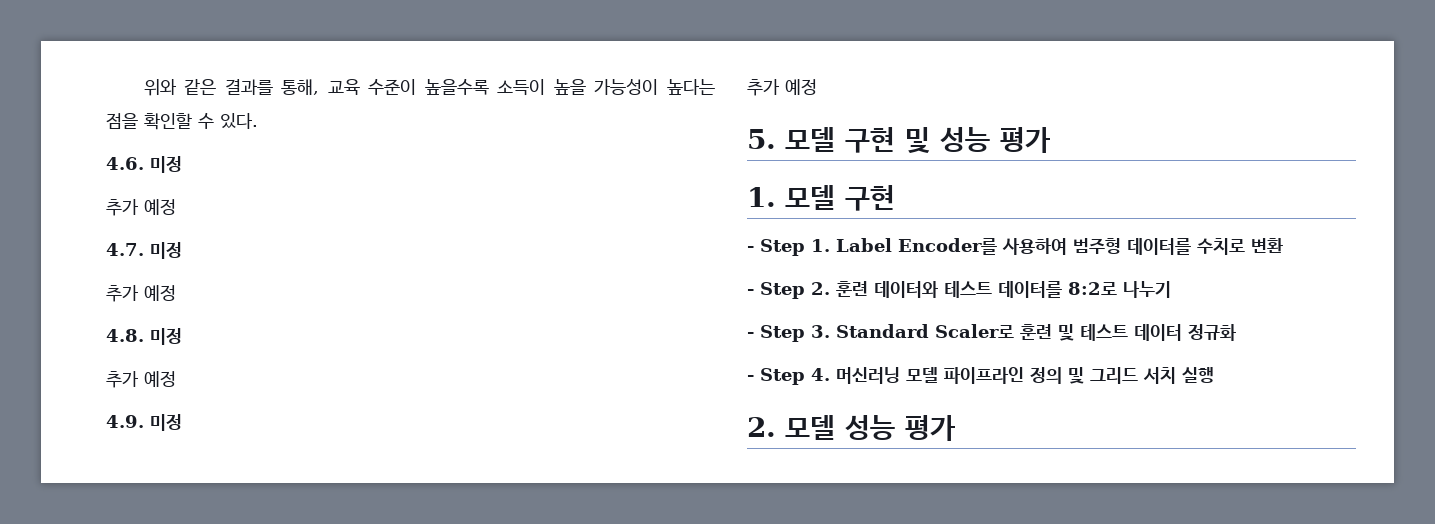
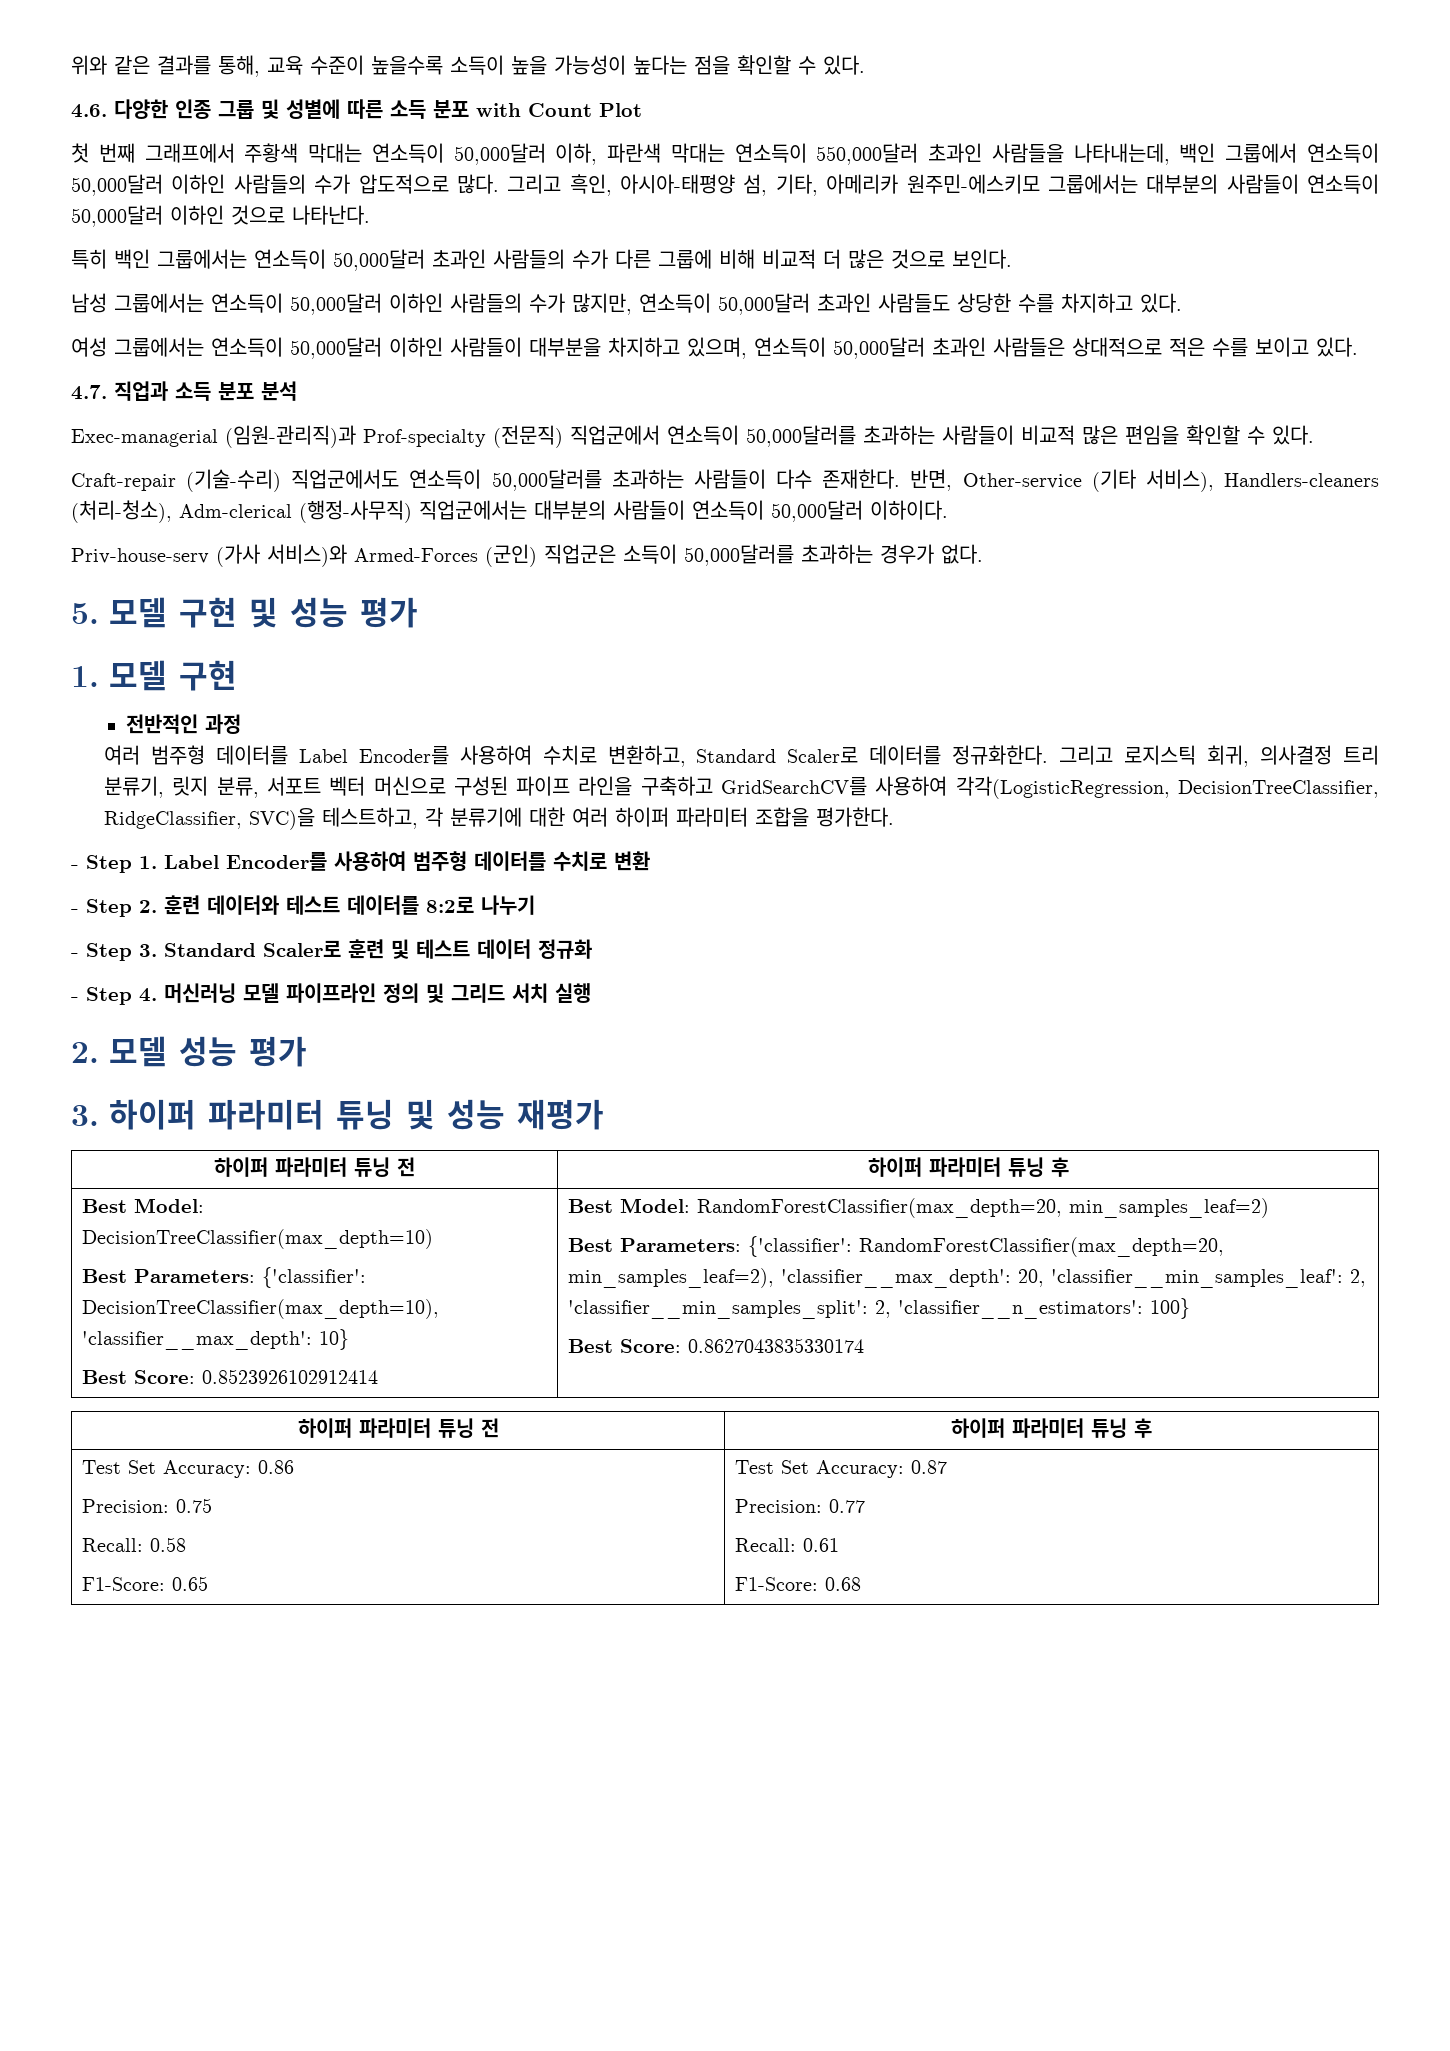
[150,156,182,173] [106,199,176,216] [106,242,182,259] [106,285,176,302] [106,328,182,345] [106,371,176,388] [106,414,182,431] [747,79,817,96] 미정 // 추가 예정 // 4.7. 미정 // 추가 예정 // 4.8. 미정 // 추가 예정 // 4.9. 미정 // 추가 예정 -> [114,99,642,119] [71,143,1379,165] [71,174,1379,196] [71,205,370,227] [71,249,1012,271] [71,293,1182,315] [71,337,1358,359] [71,381,297,401] [71,425,1314,448] [71,469,1380,492] [71,500,948,523] [71,544,983,567] 다양한 인종 그룹 및 성별에 따른 소득 분포 with Count Plot // 첫 번째 그래프에서 주황색 막대는 연소득이 50,000달러 이하, 파란색 막대는 연소득이 550,000달러 초과인 사람들을 나타내는데, 백인 그룹에서 연소득이 50,000달러 이하인 사람들의 수가 압도적으로 많다. 그리고 흑인, 아시아-태평양 섬, 기타, 아메리카 원주민-에스키모 그룹에서는 대부분의 사람들이 연소득이 50,000달러 이하인 것으로 나타난다. // 특히 백인 그룹에서는 연소득이 50,000달러 초과인 사람들의 수가 다른 그룹에 비해 비교적 더 많은 것으로 보인다. // 남성 그룹에서는 연소득이 50,000달러 이하인 사람들의 수가 많지만, 연소득이 50,000달러 초과인 사람들도 상당한 수를 차지하고 있다. // 여성 그룹에서는 연소득이 50,000달러 이하인 사람들이 대부분을 차지하고 있으며, 연소득이 50,000달러 초과인 사람들은 상대적으로 적은 수를 보이고 있다. // 4.7. 직업과 소득 분포 분석 // Exec-managerial (임원-관리직)과 Prof-specialty (전문직) 직업군에서 연소득이 50,000달러를 초과하는 사람들이 비교적 많은 편임을 확인할 수 있다. // Craft-repair (기술-수리) 직업군에서도 연소득이 50,000달러를 초과하는 사람들이 다수 존재한다. 반면, Other-service (기타 서비스), Handlers-cleaners (처리-청소), Adm-clerical (행정-사무직) 직업군에서는 대부분의 사람들이 연소득이 50,000달러 이하이다. // Priv-house-serv (가사 서비스)와 Armed-Forces (군인) 직업군은 소득이 50,000달러를 초과하는 경우가 없다.
(895, 198) none -> [125,714,241,734] [103,745,1379,767] [103,776,1379,799] [103,807,894,830] // 전반적인 과정 // 여러 범주형 데이터를 Label Encoder를 사용하여 수치로 변환하고, Standard Scaler로 데이터를 정규화한다. 그리고 로지스틱 회귀, 의사결정 트리 분류기, 릿지 분류, 서포트 벡터 머신으로 구성된 파이프 라인을 구축하고 GridSearchCV를 사용하여 각각(LogisticRegression, DecisionTreeClassifier, RidgeClassifier, SVC)을 테스트하고, 각 분류기에 대한 여러 하이퍼 파라미터 조합을 평가한다.
(955, 428) none -> [71,1099,604,1130] [214,1157,415,1177] [867,1157,1069,1177] [81,1198,204,1213] [81,1229,433,1249] [81,1267,366,1288] [81,1299,439,1319] [81,1329,349,1350] [81,1369,378,1384] [567,1198,1269,1218] [567,1236,1224,1257] [567,1268,1366,1288] [567,1298,1190,1319] [567,1338,864,1353] [297,1418,499,1438] [951,1418,1152,1438] [81,1460,294,1478] [81,1498,212,1513] [81,1537,186,1552] [81,1576,208,1591] [734,1460,947,1478] [734,1499,865,1513] [734,1538,839,1552] [734,1577,861,1591] // 3. 하이퍼 파라미터 튜닝 및 성능 재평가 // 하이퍼 파라미터 튜닝 전 | 하이퍼 파라미터 튜닝 후 // Best Model: DecisionTreeClassifier(max_depth=10) // Best Parameters: {'classifier': DecisionTreeClassifier(max_depth=10), 'classifier__max_depth': 10} // Best Score: 0.8523926102912414 | Best Model: RandomForestClassifier(max_depth=20, min_samples_leaf=2) // Best Parameters: {'classifier': RandomForestClassifier(max_depth=20, min_samples_leaf=2), 'classifier__max_depth': 20, 'classifier__min_samples_leaf': 2, 'classifier__min_samples_split': 2, 'classifier__n_estimators': 100} // Best Score: 0.8627043835330174 // 하이퍼 파라미터 튜닝 전 | 하이퍼 파라미터 튜닝 후 // Test Set Accuracy: 0.86 // Precision: 0.75 // Recall: 0.58 // F1-Score: 0.65 | Test Set Accuracy: 0.87 // Precision: 0.77 // Recall: 0.61 // F1-Score: 0.68

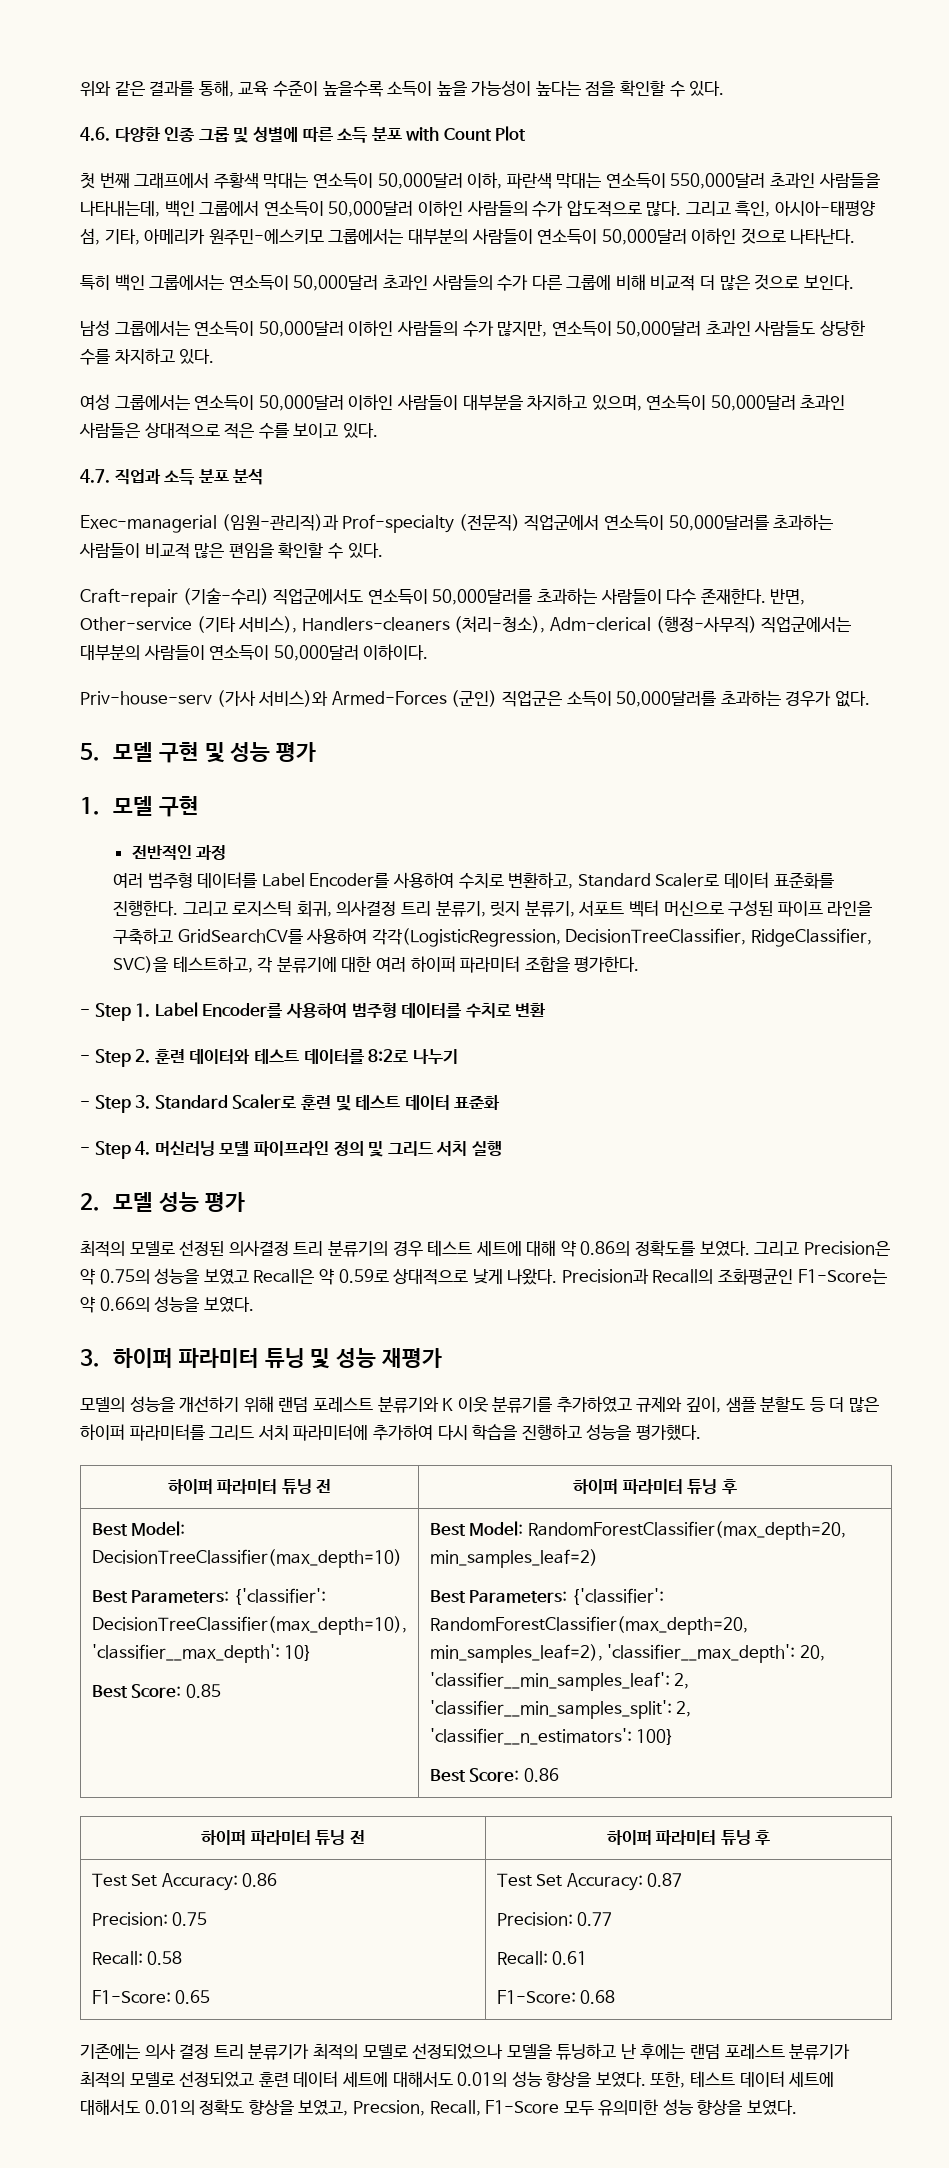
[869,745,1049,765] 데이터를 정규화한다. -> [723,872,834,889] [113,900,179,916] 데이터 표준화를 진행한다.
[216,777,259,798] 분류, -> [524,901,575,917] 분류기,
[538,939,592,959] 정규화 -> [454,1095,501,1110] 표준화
(307, 1051) none -> [80,1240,890,1257] [80,1268,887,1285] [80,1296,254,1313] // 최적의 모델로 선정된 의사결정 트리 분류기의 경우 테스트 세트에 대해 약 0.86의 정확도를 보였다. 그리고 Precision은 약 0.75의 성능을 보였고 Recall은 약 0.59로 상대적으로 낮게 나왔다. Precision과 Recall의 조화평균인 F1-Score는 약 0.66의 성능을 보였다.
(604, 1114) none -> [80,1396,880,1413] [80,1424,701,1441] // 모델의 성능을 개선하기 위해 랜덤 포레스트 분류기와 K 이웃 분류기를 추가하였고 규제와 깊이, 샘플 분할도 등 더 많은 하이퍼 파라미터를 그리드 서치 파라미터에 추가하여 다시 학습을 진행하고 성능을 평가했다.
[201,1369,378,1384] 0.8523926102912414 -> [185,1684,221,1698] 0.85
[687,1338,864,1353] 0.8627043835330174 -> [523,1768,559,1782] 0.86
(861, 1584) none -> [80,2043,851,2060] [80,2071,835,2088] [80,2099,798,2116] // 기존에는 의사 결정 트리 분류기가 최적의 모델로 선정되었으나 모델을 튜닝하고 난 후에는 랜덤 포레스트 분류기가 최적의 모델로 선정되었고 훈련 데이터 세트에 대해서도 0.01의 성능 향상을 보였다. 또한, 테스트 데이터 세트에 대해서도 0.01의 정확도 향상을 보였고, Precsion, Recall, F1-Score 모두 유의미한 성능 향상을 보였다.

